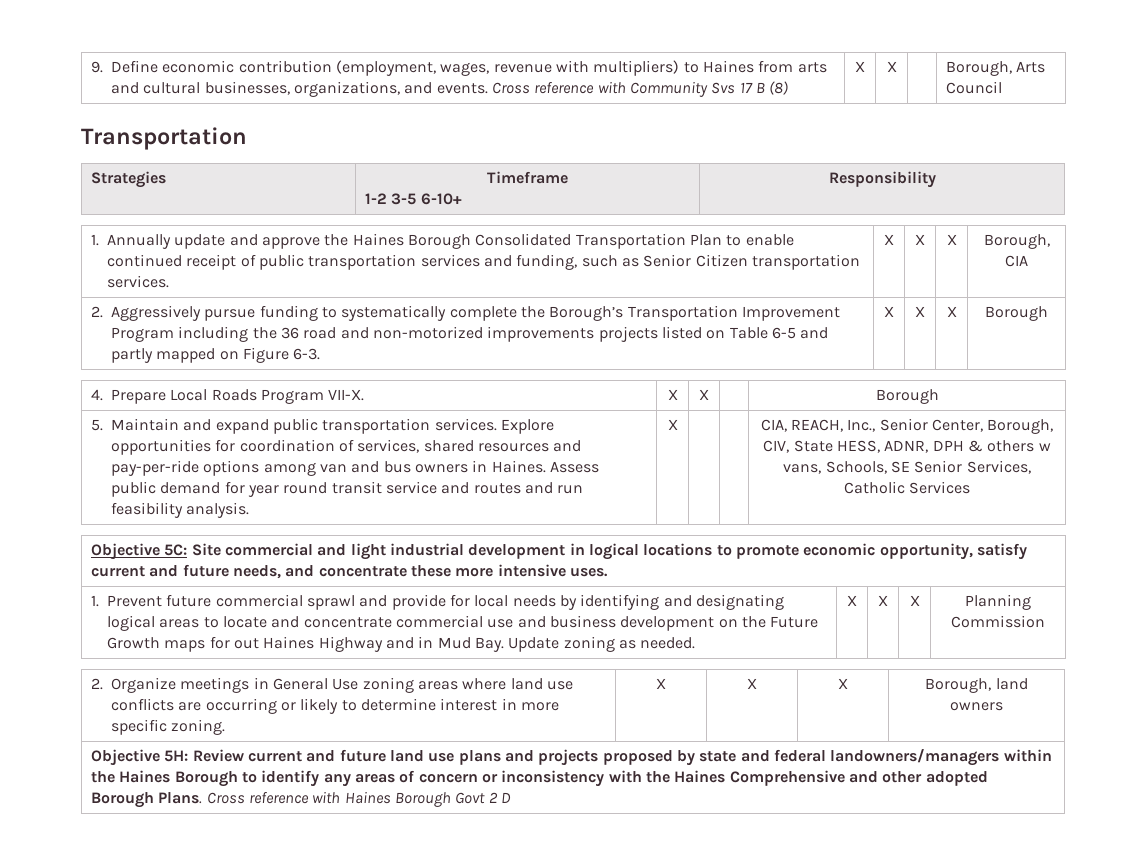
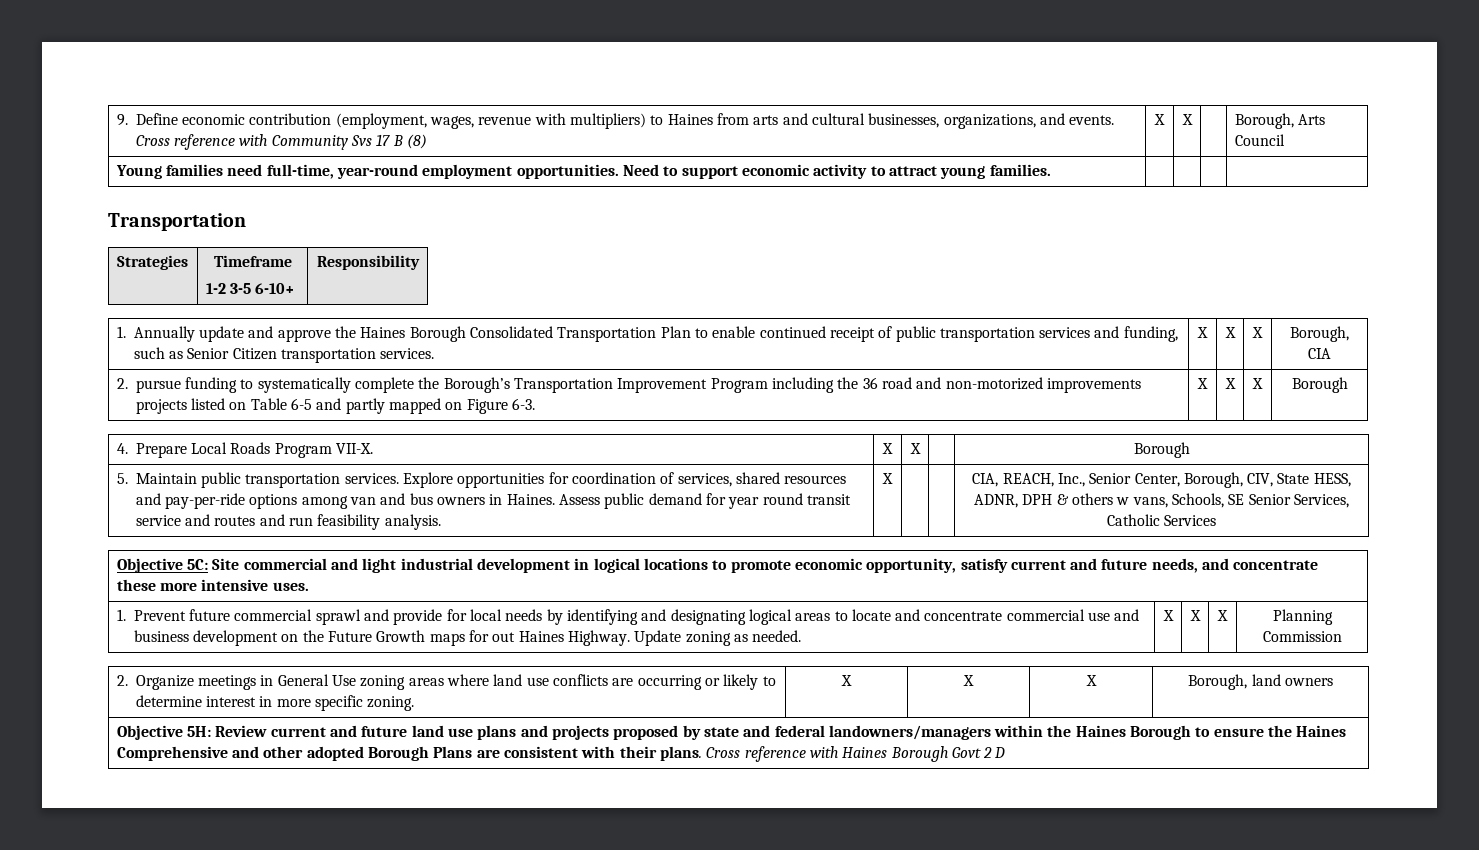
(1003, 87) none -> [115,164,1051,179] // Young families need full-time, year-round employment opportunities. Need to support economic activity to attract young families. | | | |
[111,305,202,321] Aggressively -> (128, 383) none
[183,419,269,434] and expand -> (197, 478) none
[318,636,505,652] Highway and in Mud Bay. -> [567,630,630,646] Highway.
[261,770,642,787] identify any areas of concern or inconsistency with -> [1213,728,1264,737] ensure
[158,792,203,804] Plans. -> [433,746,702,761] Plans are consistent with their plans.

